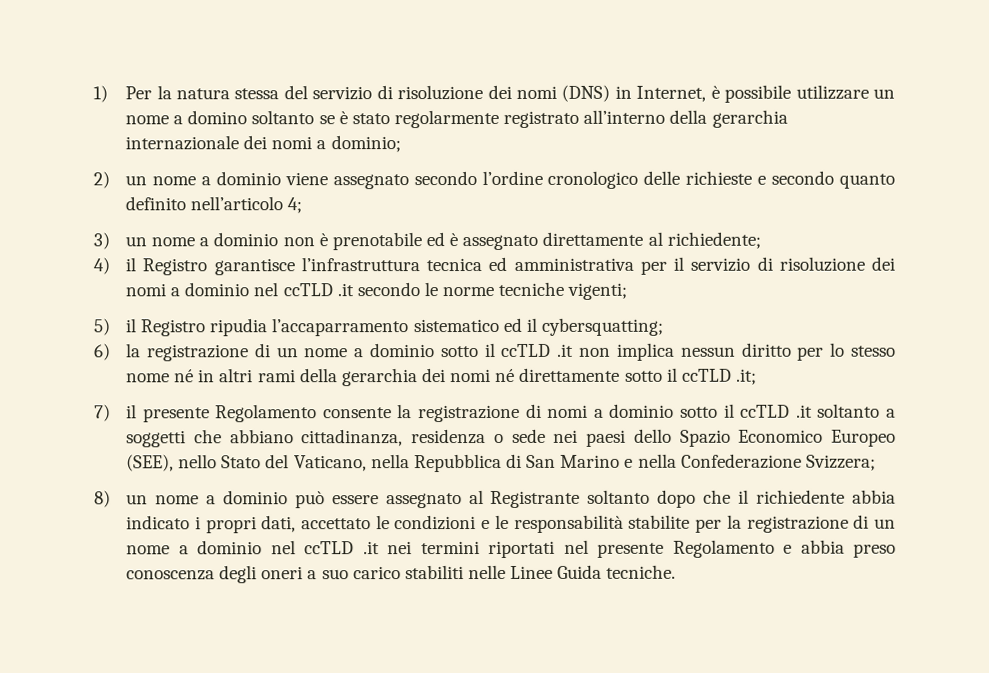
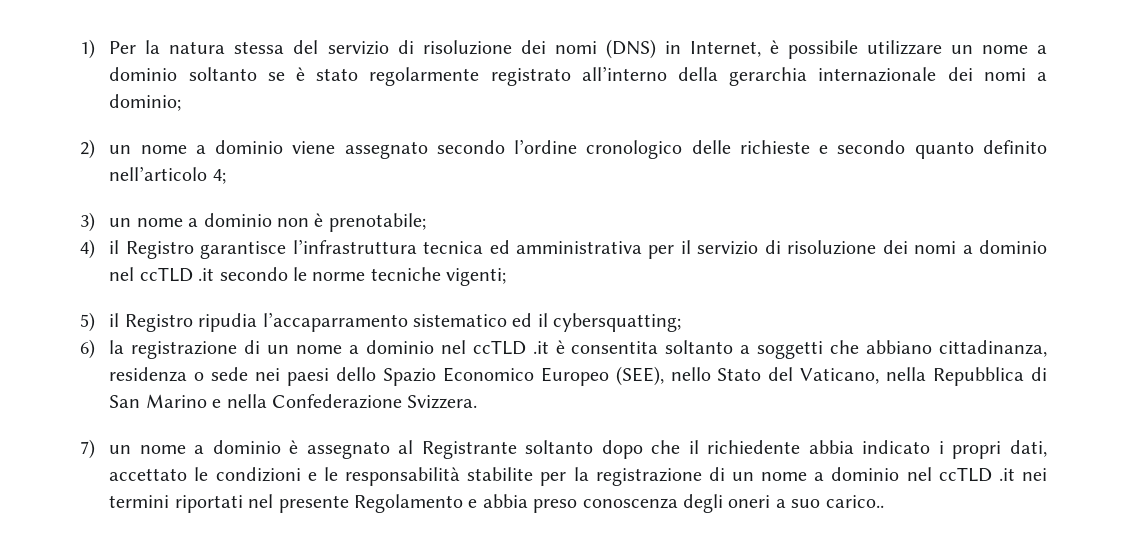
[187,110,248,125] domino -> [109,67,178,81] dominio
[331,231,761,251] prenotabile ed è assegnato direttamente al richiedente; -> [328,213,426,232] prenotabile;
[440,342,896,361] [126,367,757,387] [94,403,813,423] sotto il ccTLD .it non implica nessun diritto per lo stesso nome né in altri rami della gerarchia dei nomi né direttamente sotto il ccTLD .it; // 7) il presente Regolamento consente la registrazione di nomi a dominio sotto il ccTLD .it -> [440,340,659,355] nel ccTLD .it è consentita
[805,454,876,471] [94,490,379,509] Svizzera; // 8) un nome a dominio può essere -> [407,395,478,409] [80,439,299,459] Svizzera. // 7) un nome a dominio è
[352,564,677,580] carico stabiliti nelle Linee Guida tecniche. -> [825,495,884,508] carico..

